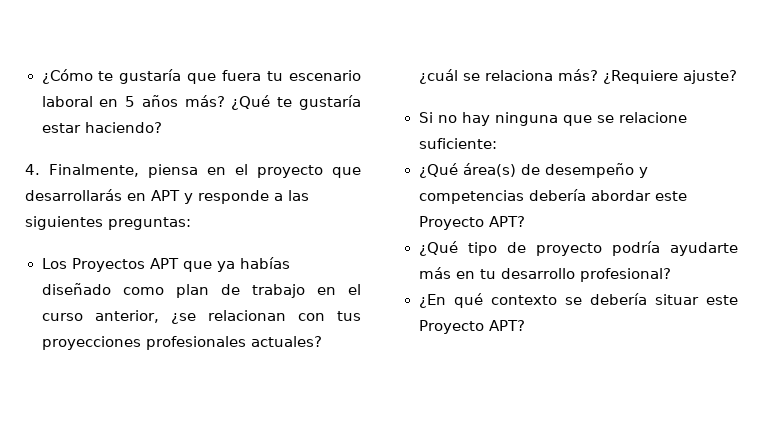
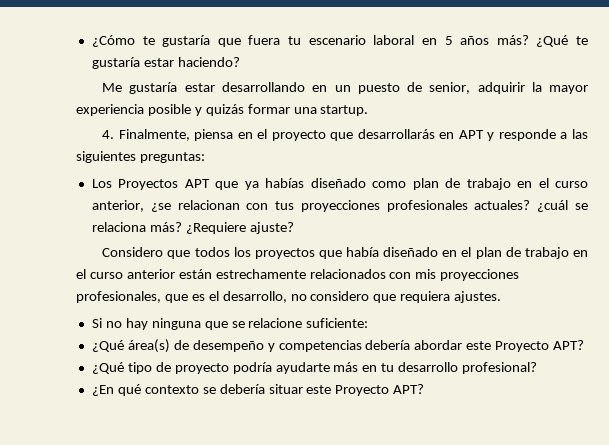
(162, 127) none -> [102,82,588,94] [76,104,369,116] // Me gustaría estar desarrollando en un puesto de senior, adquirir la mayor experiencia posible y quizás formar una startup.
(737, 77) none -> [102,247,589,259] [76,269,520,281] [76,291,502,303] // Considero que todos los proyectos que había diseñado en el plan de trabajo en el curso anterior están estrechamente relacionados con mis proyecciones profesionales, que es el desarrollo, no considero que requiera ajustes.

